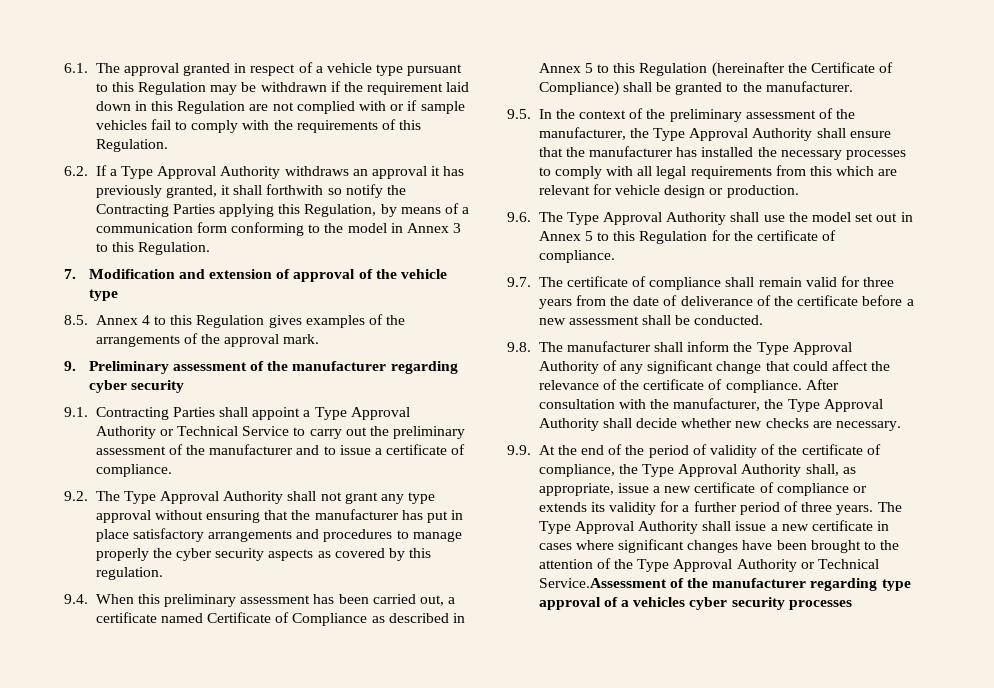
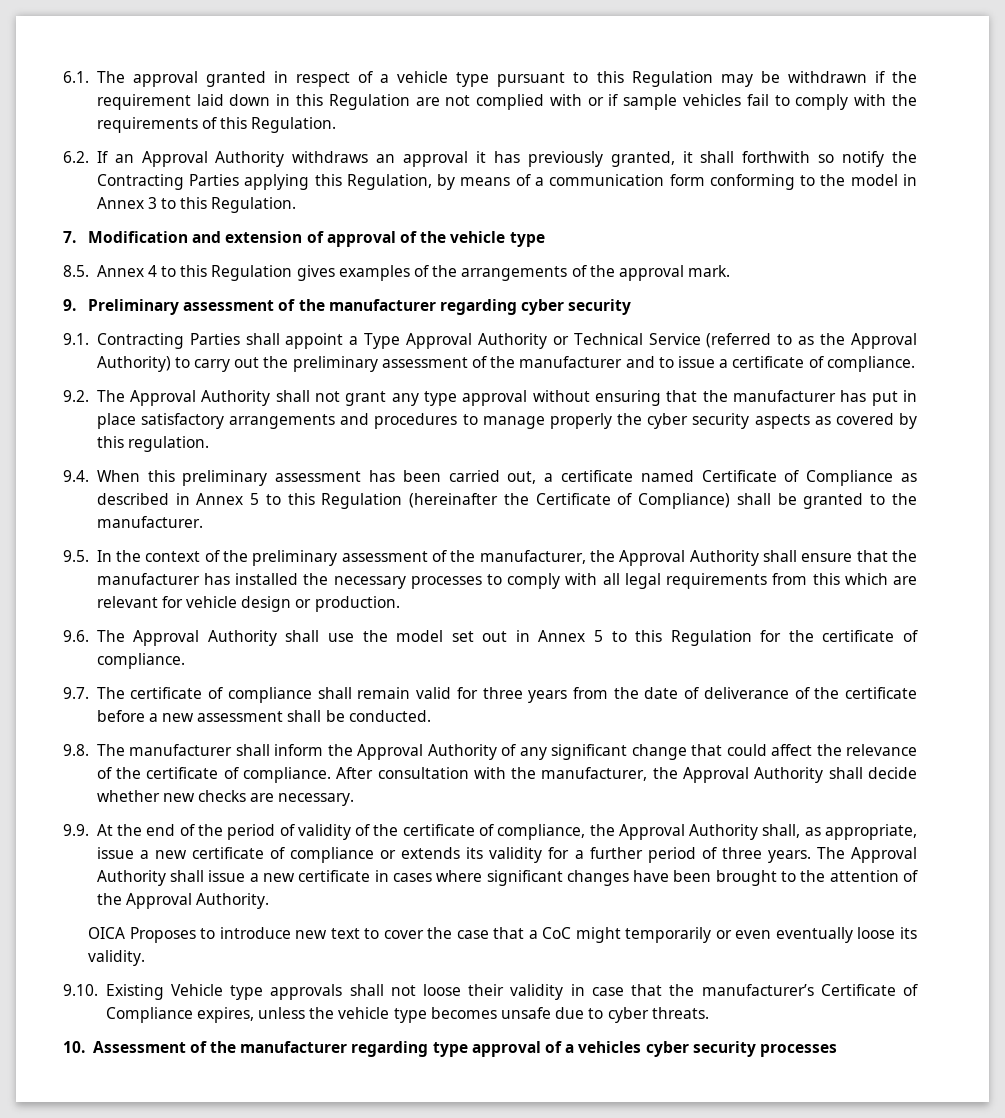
[109,166,154,179] a Type -> [114,154,134,163] an
(290, 431) none -> [706,333,917,349] [96,356,171,372] (referred to as the Approval Authority)
[123,491,156,504] Type -> (125, 396) none
[653,128,686,141] Type -> (616, 556) none
[566,212,599,225] Type -> (125, 636) none
[756,342,789,355] Type -> (353, 750) none
[787,399,820,412] Type -> (678, 773) none
[642,464,675,477] Type -> (615, 830) none
[538,521,571,534] Type -> (845, 853) none
[637,559,880,572] [538,578,667,588] Type Approval Authority or Technical Service.Assessment -> [125,893,270,909] [88,927,917,943] [88,950,146,966] [63,984,918,1000] [105,1007,709,1023] [63,1041,186,1053] Approval Authority. // OICA Proposes to introduce new text to cover the case that a CoC might temporarily or even eventually loose its validity. // 9.10. Existing Vehicle type approvals shall not loose their validity in case that the manufacturer’s Certificate of Compliance expires, unless the vehicle type becomes unsafe due to cyber threats. // 10. Assessment

